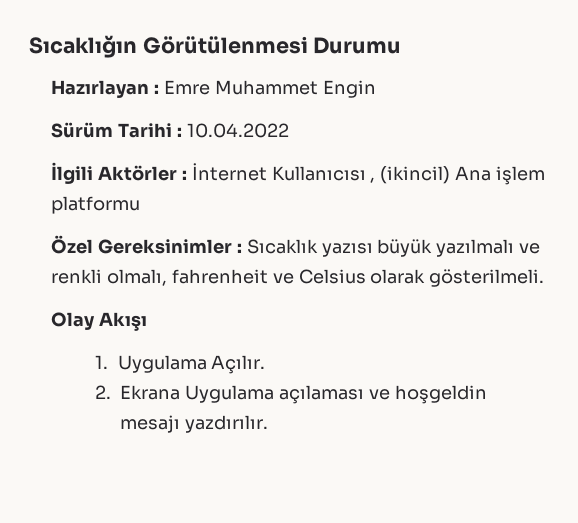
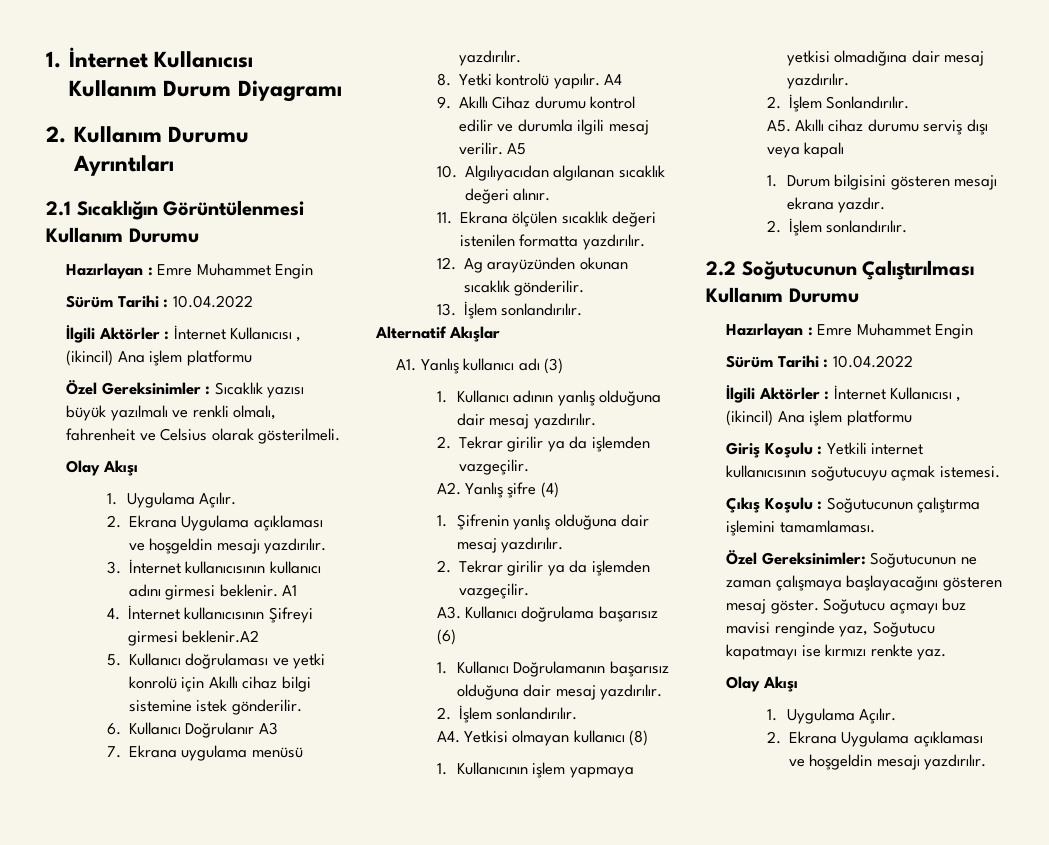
[29,35,308,58] Sıcaklığın Görütülenmesi -> [46,47,254,68] [69,80,342,102] [46,126,250,143] [73,155,175,176] [46,200,305,220] [46,227,123,243] 1. İnternet Kullanıcısı Kullanım Durum Diyagramı // 2. Kullanım Durumu Ayrıntıları // 2.1 Sıcaklığın Görüntülenmesi Kullanım
[279,385,487,404] [120,415,269,433] açılaması ve hoşgeldin mesajı yazdırılır. -> [253,515,323,531] [128,538,327,554] [106,559,321,574] [128,584,298,600] [106,605,313,623] [127,630,260,646] [106,653,326,669] [128,676,311,692] [128,699,302,715] [106,722,278,738] [106,745,303,761] [458,50,521,66] [436,73,623,89] [436,96,636,109] [458,119,649,135] [458,142,527,155] [436,165,665,181] [464,188,551,204] [436,211,657,227] [459,234,645,250] [436,257,628,273] [463,280,585,296] [436,301,583,319] [375,326,501,342] [396,358,563,374] [436,390,662,406] [456,413,596,429] [436,436,650,452] [458,459,529,475] [436,482,559,498] [436,514,650,530] [456,537,564,553] [436,560,650,576] [458,583,529,599] [436,606,658,622] [436,629,456,645] [436,661,669,677] [456,684,663,700] [436,705,578,723] [436,730,649,746] [436,762,634,778] [786,50,985,66] [786,73,849,89] [766,94,910,112] [766,119,988,135] [766,142,844,158] [766,174,998,190] [786,197,886,213] [766,218,908,236] [706,260,975,280] [706,287,859,303] [726,323,973,339] [726,355,913,368] [726,385,962,403] [726,410,912,426] [726,442,923,458] [726,465,1000,481] [726,497,980,513] [726,520,875,536] [726,550,977,568] [726,575,1002,591] [726,598,966,614] [726,621,935,637] [726,644,946,660] [726,676,798,692] [766,708,897,724] [766,731,983,747] [788,754,987,770] açıklaması ve hoşgeldin mesajı yazdırılır. // 3. İnternet kullanıcısının kullanıcı adını girmesi beklenir. A1 // 4. İnternet kullanıcısının Şifreyi girmesi beklenir.A2 // 5. Kullanıcı doğrulaması ve yetki konrolü için Akıllı cihaz bilgi sistemine istek gönderilir. // 6. Kullanıcı Doğrulanır A3 // 7. Ekrana uygulama menüsü yazdırılır. // 8. Yetki kontrolü yapılır. A4 // 9. Akıllı Cihaz durumu kontrol edilir ve durumla ilgili mesaj verilir. A5 // 10. Algılıyacıdan algılanan sıcaklık değeri alınır. // 11. Ekrana ölçülen sıcaklık değeri istenilen formatta yazdırılır. // 12. Ag arayüzünden okunan sıcaklık gönderilir. // 13. İşlem sonlandırılır. // Alternatif Akışlar // A1. Yanlış kullanıcı adı (3) // 1. Kullanıcı adının yanlış olduğuna dair mesaj yazdırılır. // 2. Tekrar girilir ya da işlemden vazgeçilir. // A2. Yanlış şifre (4) // 1. Şifrenin yanlış olduğuna dair mesaj yazdırılır. // 2. Tekrar girilir ya da işlemden vazgeçilir. // A3. Kullanıcı doğrulama başarısız (6) // 1. Kullanıcı Doğrulamanın başarısız olduğuna dair mesaj yazdırılır. // 2. İşlem sonlandırılır. // A4. Yetkisi olmayan kullanıcı (8) // 1. Kullanıcının işlem yapmaya yetkisi olmadığına dair mesaj yazdırılır. // 2. İşlem Sonlandırılır. // A5. Akıllı cihaz durumu serviş dışı veya kapalı // 1. Durum bilgisini gösteren mesajı ekrana yazdır. // 2. İşlem sonlandırılır. // 2.2 Soğutucunun Çalıştırılması Kullanım Durumu // Hazırlayan : Emre Muhammet Engin // Sürüm Tarihi : 10.04.2022 // İlgili Aktörler : İnternet Kullanıcısı , (ikincil) Ana işlem platformu // Giriş Koşulu : Yetkili internet kullanıcısının soğutucuyu açmak istemesi. // Çıkış Koşulu : Soğutucunun çalıştırma işlemini tamamlaması. // Özel Gereksinimler: Soğutucunun ne zaman çalışmaya başlayacağını gösteren mesaj göster. Soğutucu açmayı buz mavisi renginde yaz, Soğutucu kapatmayı ise kırmızı renkte yaz. // Olay Akışı // 1. Uygulama Açılır. // 2. Ekrana Uygulama açıklaması ve hoşgeldin mesajı yazdırılır.

